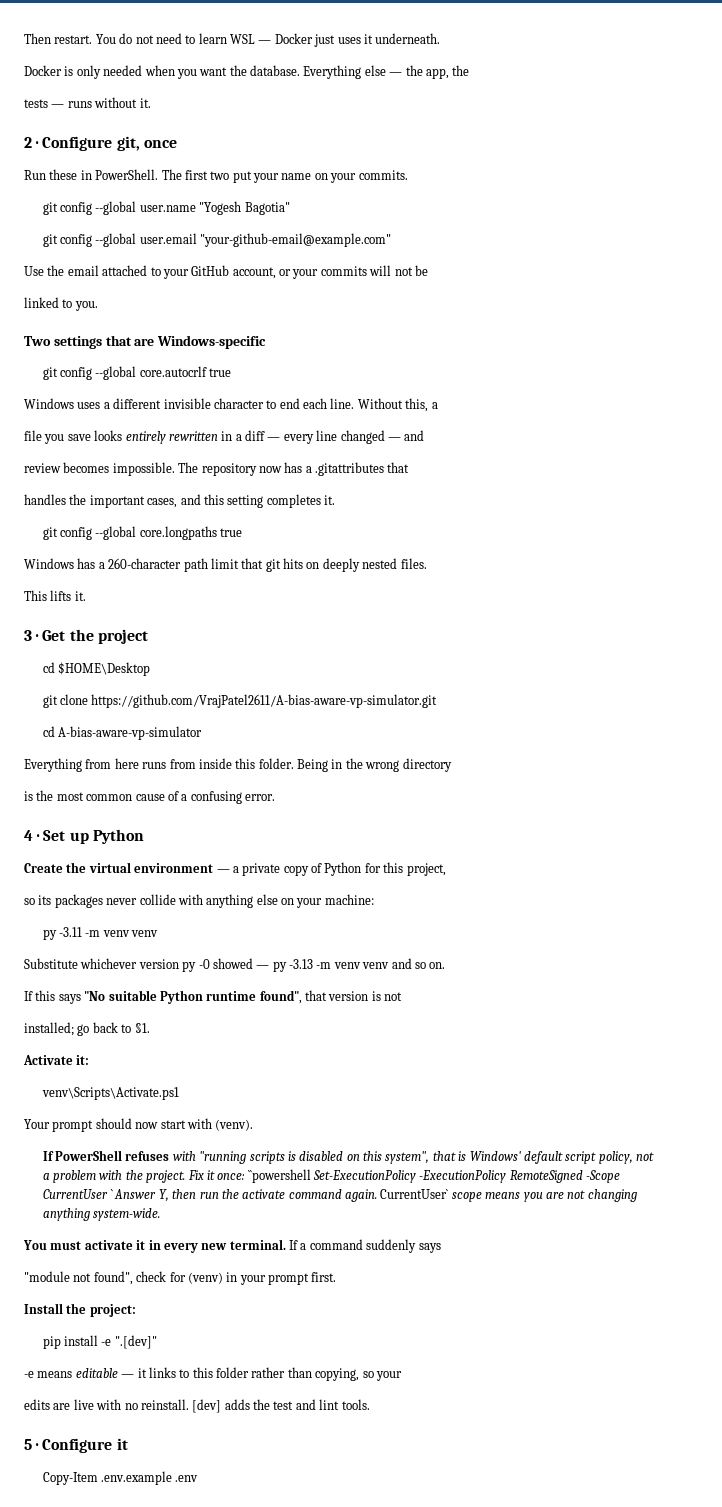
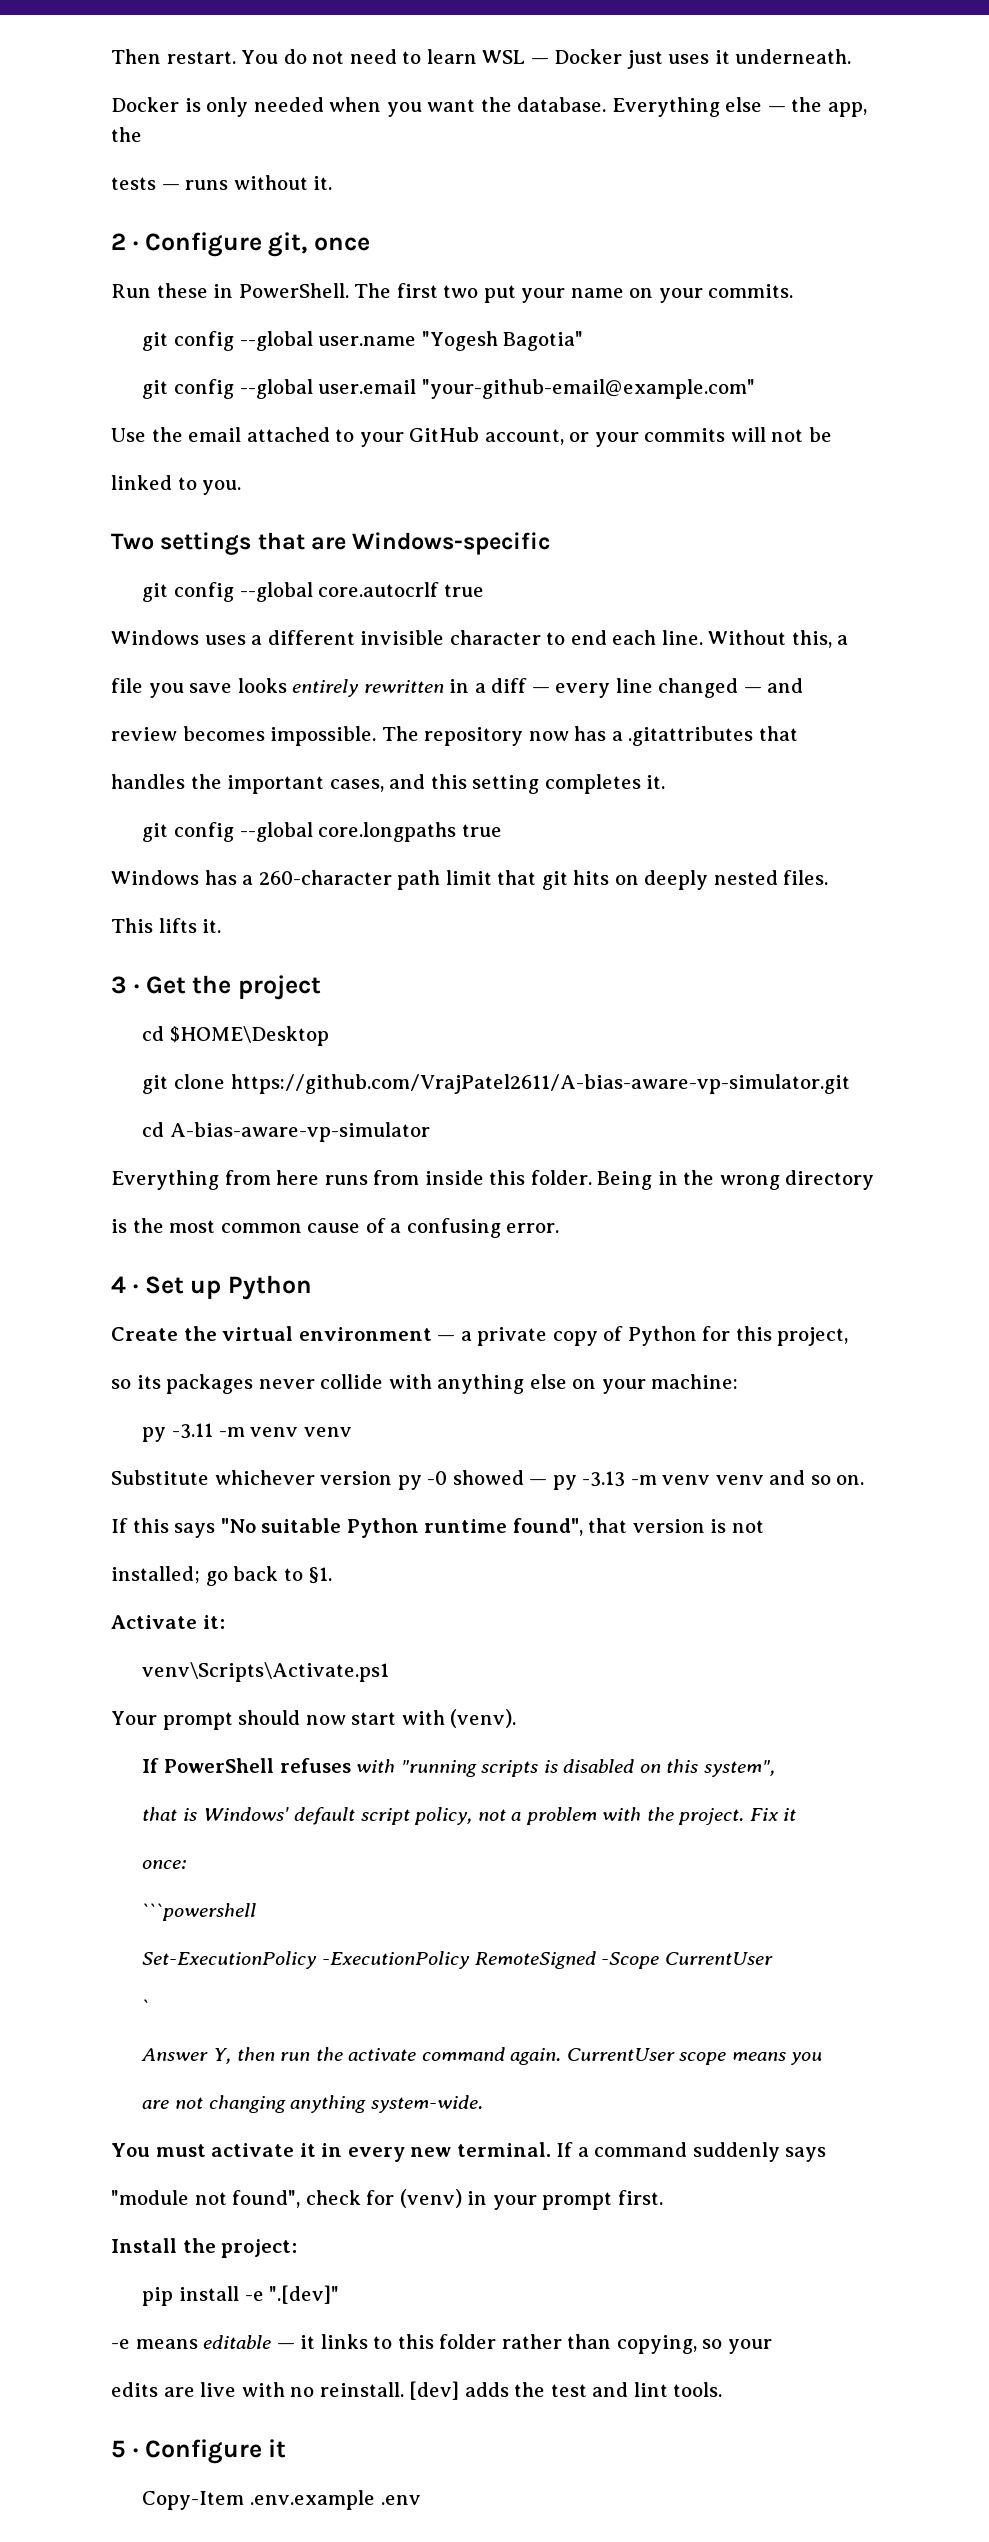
(430, 1157) none -> (775, 1768) //
(215, 1175) none -> (797, 1814) //
[247,1169,311,1183] ``powershell -> [142,1903,257,1921] // ```powershell //
(108, 1194) none -> (773, 1958) //
(114, 1194) none -> (150, 2006) //
[380,1189,449,1199] CurrentUser` -> [566,2048,675,2061] CurrentUser
(543, 1197) none -> (823, 2058) //

